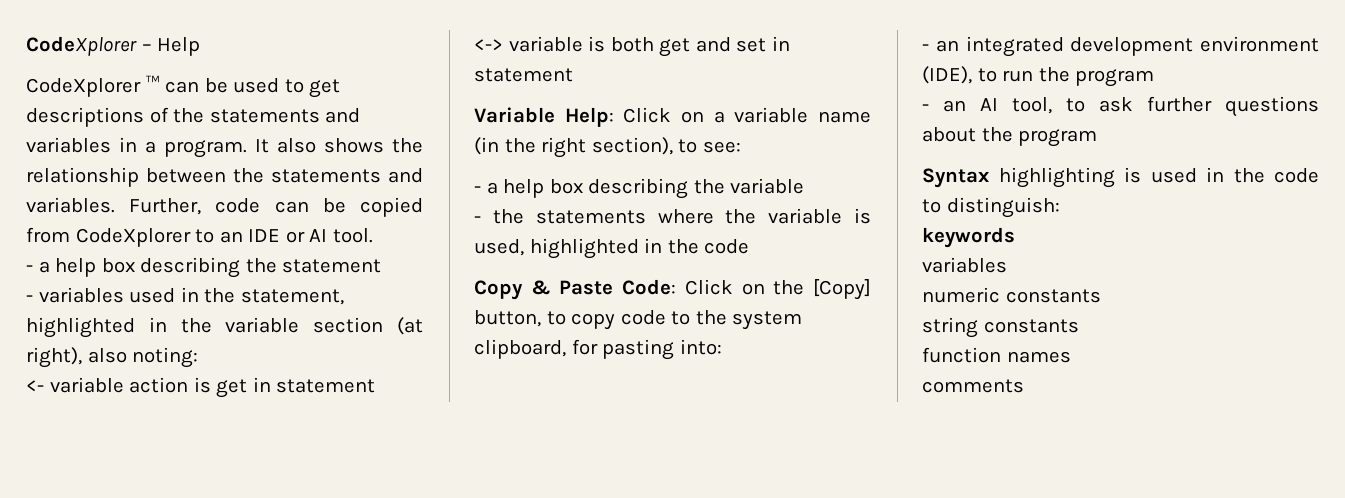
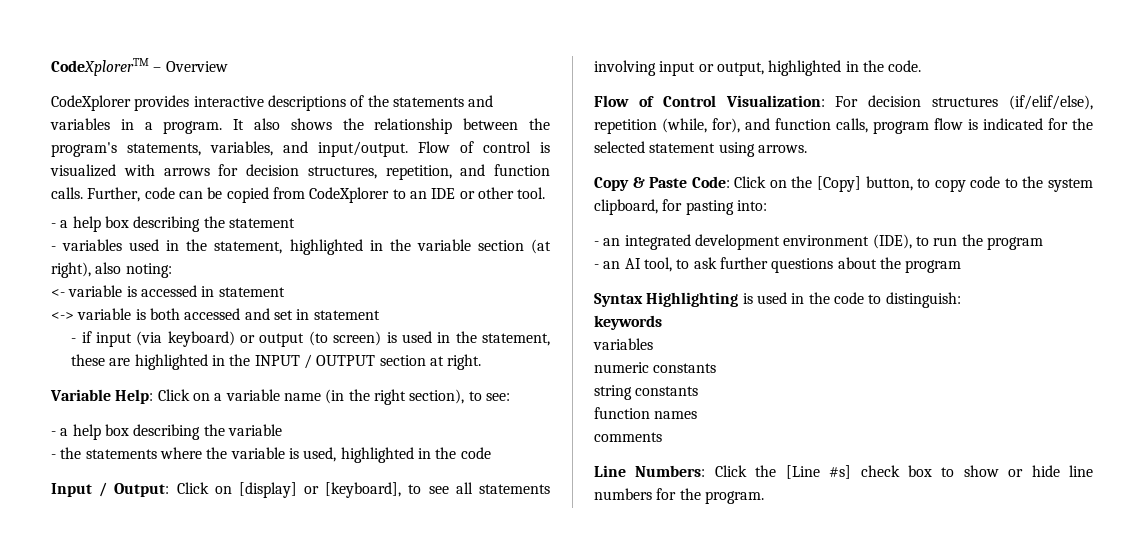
[26,36,201,56] [26,75,341,98] CodeXplorer – Help // CodeXplorer ™ can be used to get -> [51,58,228,76] [51,95,264,111] CodeXplorerTM – Overview // CodeXplorer provides interactive
[271,168,423,183] [26,197,115,213] statements and variables. -> [51,141,550,157] [50,164,550,180] [51,187,83,199] program's statements, variables, and input/output. Flow of control is visualized with arrows for decision structures, repetition, and function calls.
[309,229,328,242] AI -> [477,187,514,199] other
[129,377,248,398] action is get -> [126,285,197,297] is accessed
[659,38,691,57] get -> [184,308,241,320] accessed
(573, 75) none -> [71,331,551,347] [71,354,482,370] // - if input (via keyboard) or output (to screen) is used in the statement, these are highlighted in the INPUT / OUTPUT section at right.
(750, 246) none -> [51,482,550,498] [594,60,922,76] [594,95,1093,110] [594,118,1093,134] [594,141,807,157] // Input / Output: Click on [display] or [keyboard], to see all statements involving input or output, highlighted in the code. // Flow of Control Visualization: For decision structures (if/elif/else), repetition (while, for), and function calls, program flow is indicated for the selected statement using arrows.
[998,167,1115,188] highlighting -> [646,292,739,307] Highlighting
(1024, 386) none -> [594,465,1093,479] [594,488,764,504] // Line Numbers: Click the [Line #s] check box to show or hide line numbers for the program.

